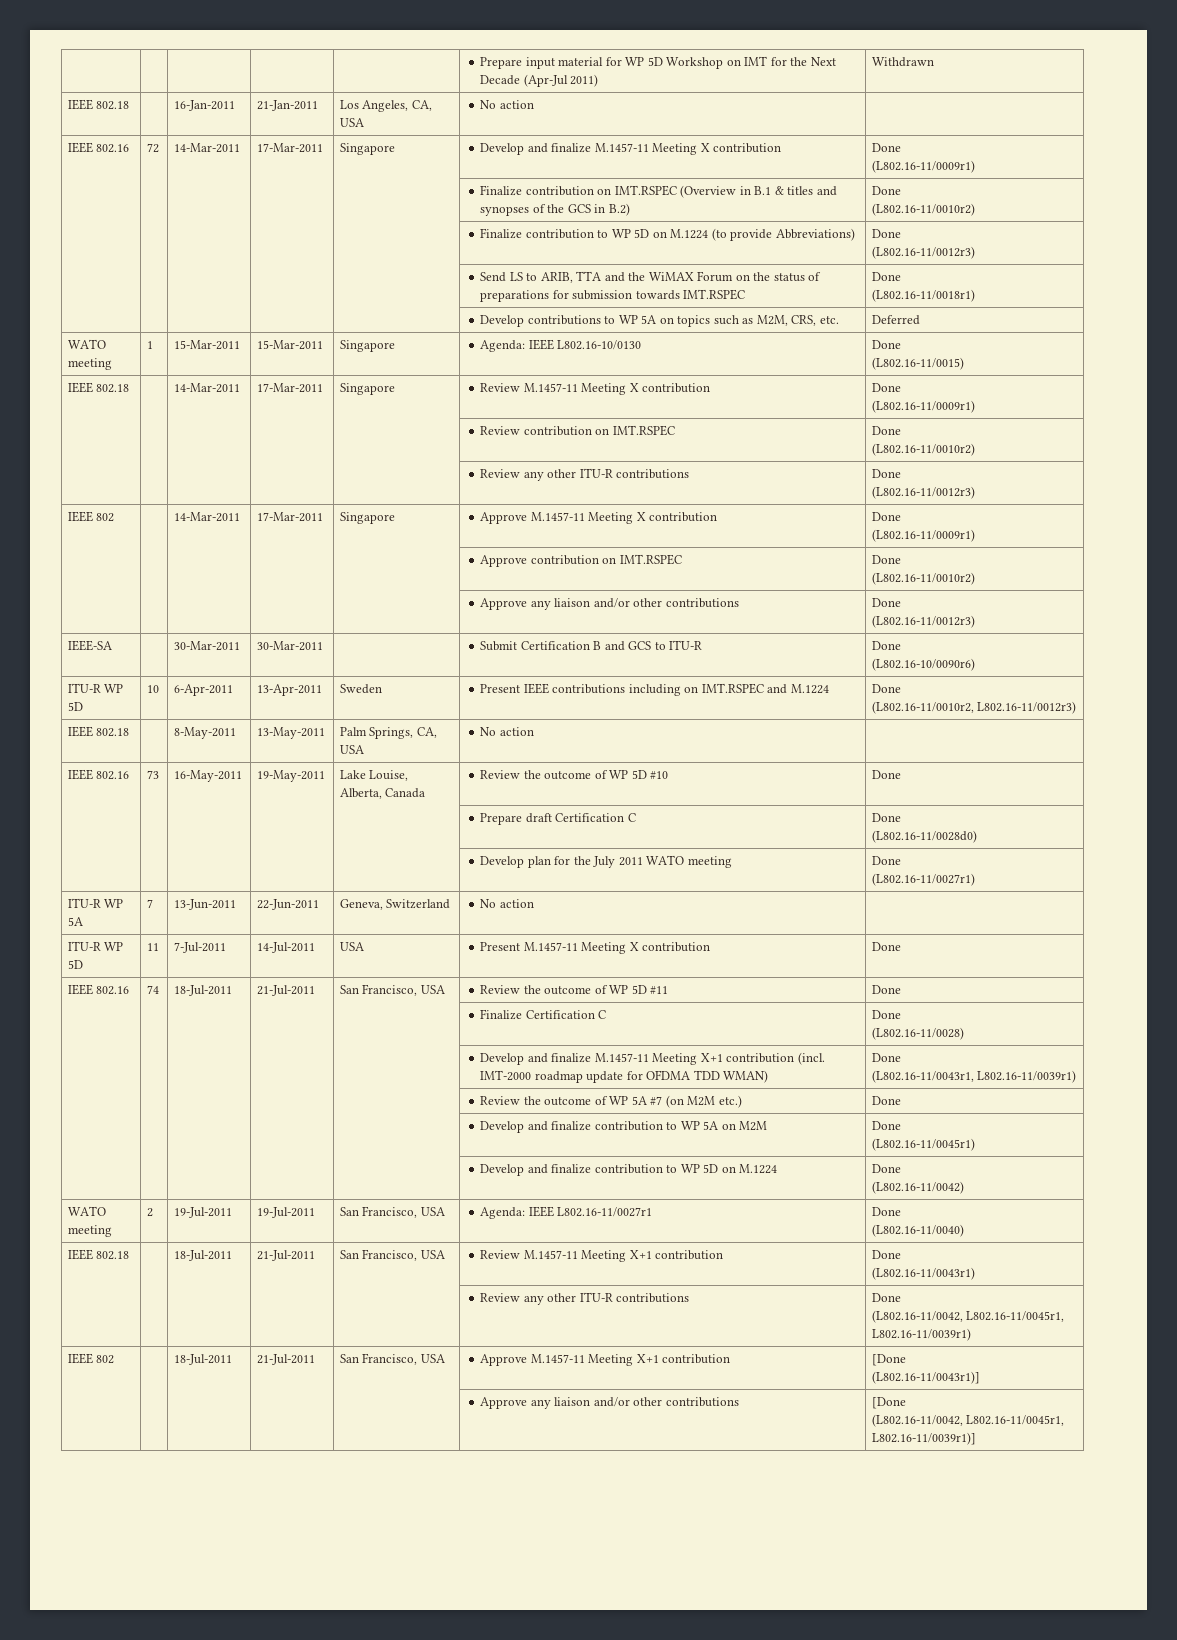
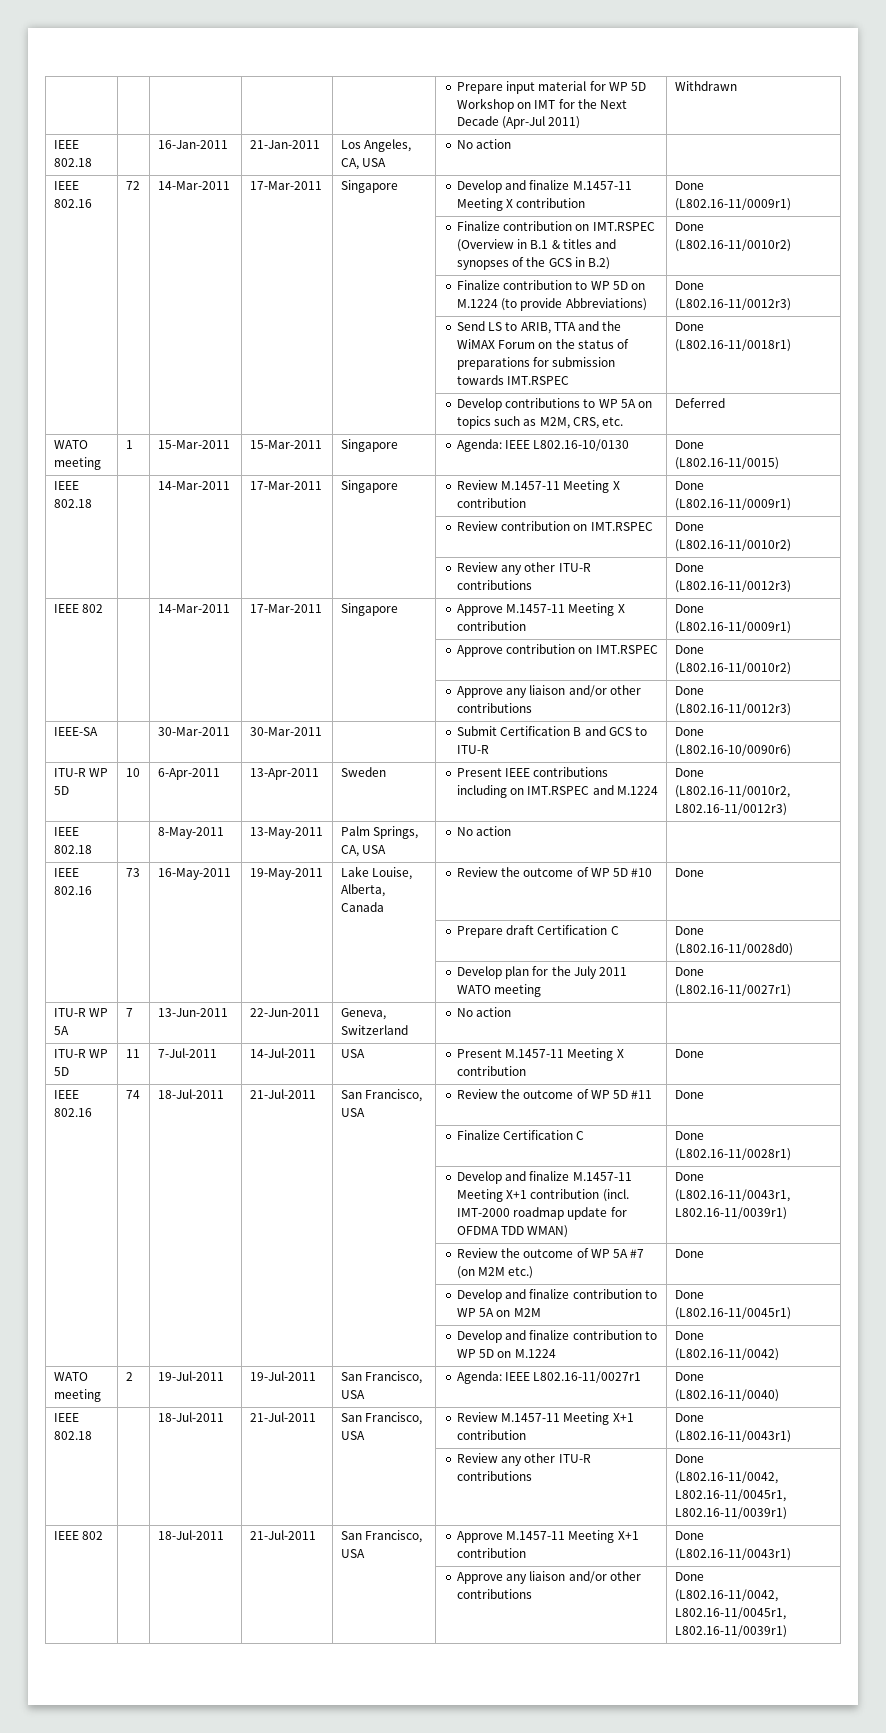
[871,1027,964,1040] (L802.16-11/0028) -> [674,1148,791,1161] (L802.16-11/0028r1)
[871,1354,906,1366] [871,1371,980,1384] [480,1397,739,1409] [871,1397,906,1409] [871,1414,1065,1427] [871,1432,976,1445] [Done // (L802.16-11/0043r1)] // | | | | | Approve any liaison and/or other contributions | [Done // (L802.16-11/0042, L802.16-11/0045r1, L802.16-11/0039r1)] -> [674,1531,704,1540] [674,1548,791,1561] [457,1571,641,1584] [457,1589,533,1599] [674,1572,704,1581] [674,1589,778,1602] [674,1607,786,1620] [674,1625,787,1638] Done // (L802.16-11/0043r1) // | | | | | Approve any liaison and/or other contributions | Done // (L802.16-11/0042, L802.16-11/0045r1, L802.16-11/0039r1)

